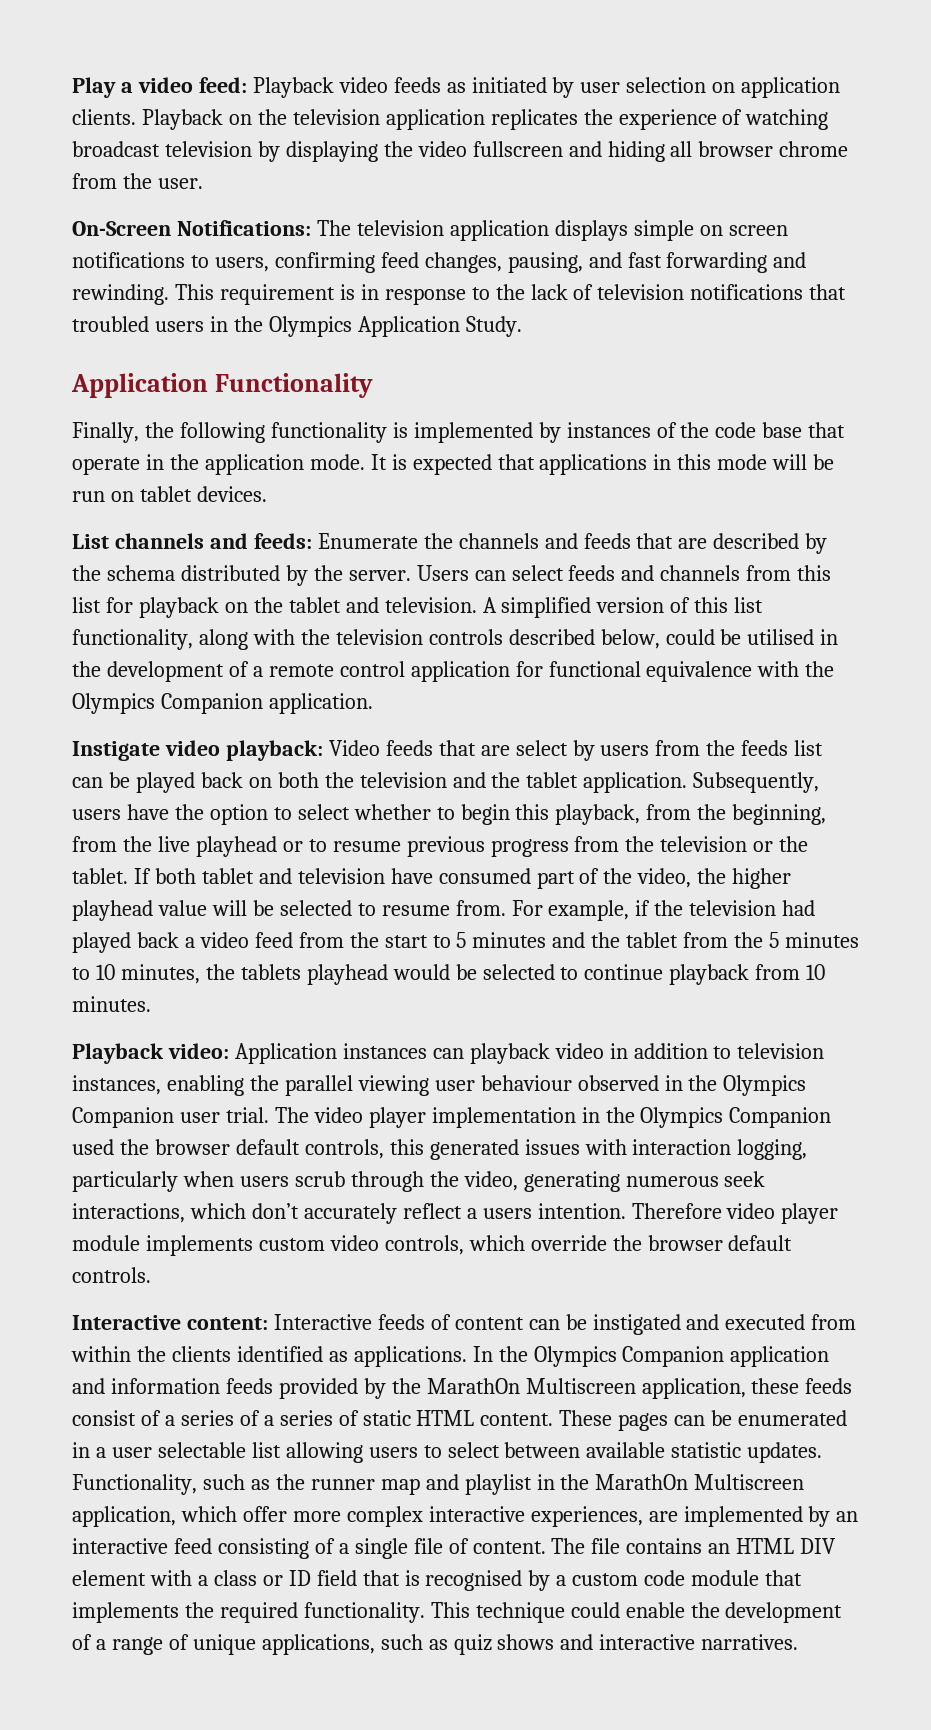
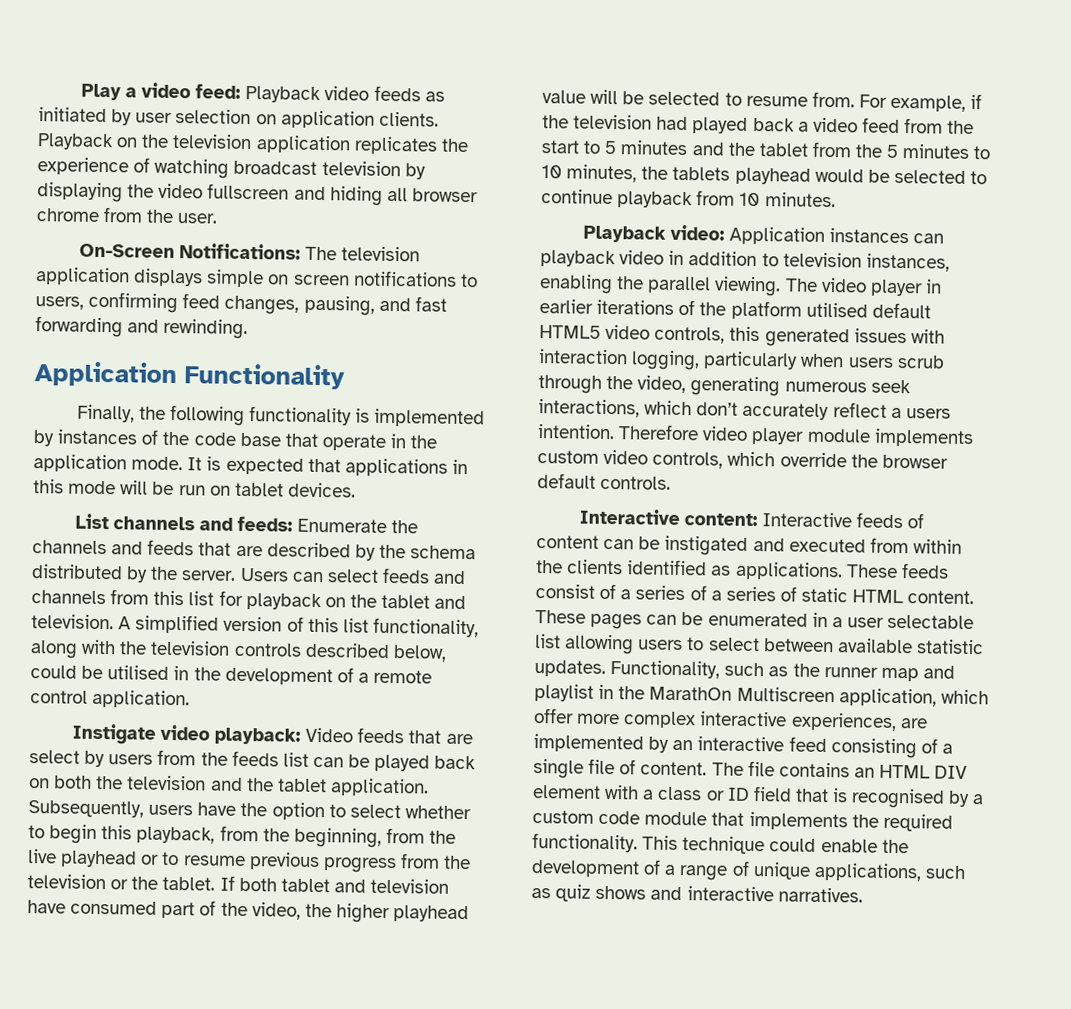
[174,284,847,305] [72,316,522,337] This requirement is in response to the lack of television notifications that troubled users in the Olympics Application Study. -> (249, 329) none
[410,661,835,682] [72,693,263,714] application for functional equivalence with the Olympics Companion -> (88, 697) none
[357,1075,807,1096] [72,1107,832,1128] [72,1139,300,1155] viewing user behaviour observed in the Olympics Companion user trial. The video player implementation in the Olympics Companion used the browser default -> [714,276,942,297] [539,299,931,320] [539,324,651,340] viewing. The video player in earlier iterations of the platform utilised default HTML5 video
[472,1346,830,1367] [72,1378,800,1399] In the Olympics Companion application and information feeds provided by the MarathOn Multiscreen application, these -> [846,564,898,578] These

